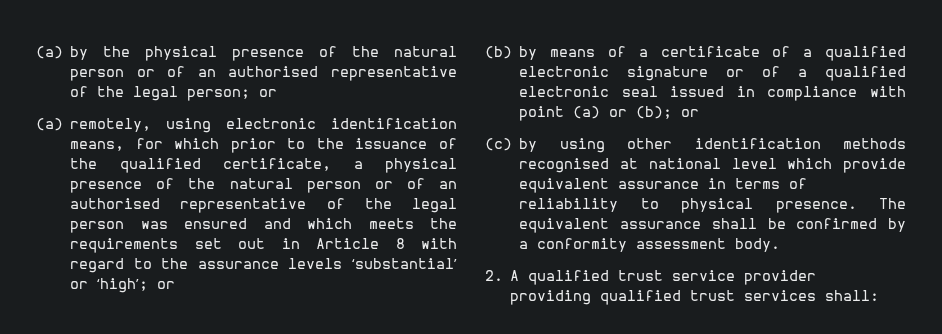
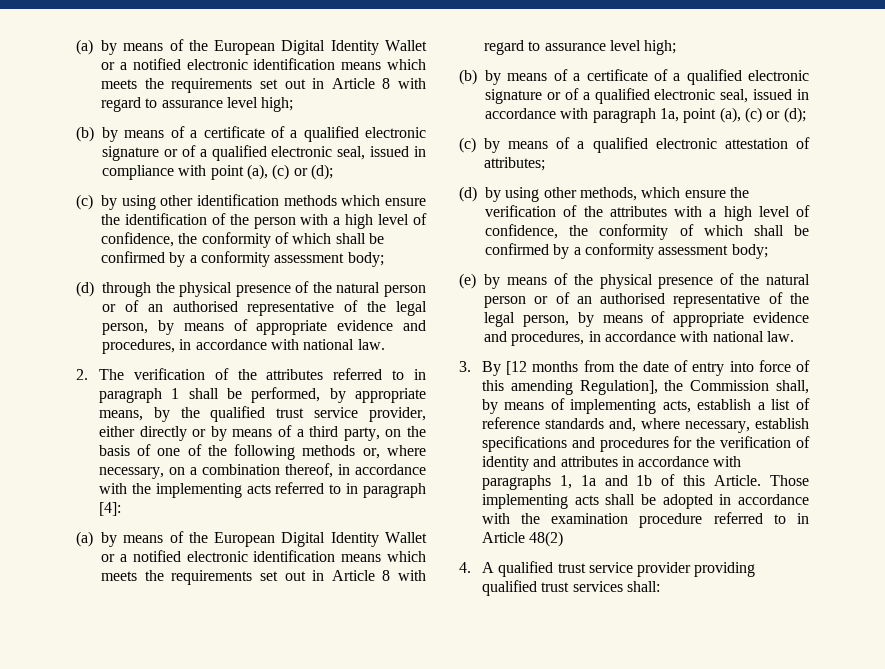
[36,46,457,61] [70,66,458,81] [70,86,278,101] [36,118,457,133] [70,138,457,153] [70,158,457,173] [70,178,457,193] [70,198,457,213] [70,218,291,233] (a) by the physical presence of the natural person or of an authorised representative of the legal person; or // (a) remotely, using electronic identification means, for which prior to the issuance of the qualified certificate, a physical presence of the natural person or of an authorised representative of the legal person was ensured and -> [76,39,427,55] [101,58,382,70] (a) by means of the European Digital Identity Wallet or a notified electronic identification means
[161,258,458,269] [70,278,176,293] the assurance levels ‘substantial’ or ‘high’; or -> [161,97,294,112] assurance level high;
[621,86,658,97] seal -> [337,146,366,160] seal,
[573,106,700,119] (a) or (b); or -> [246,164,333,180] (a), (c) or (d);
[519,158,906,173] [519,178,808,193] [519,198,906,213] [519,218,906,233] [519,238,781,252] [485,270,503,281] recognised at national level which provide equivalent assurance in terms of reliability to physical presence. The equivalent assurance shall be confirmed by a conformity assessment body. // 2. -> [341,195,426,206] [101,213,428,229] [101,232,384,248] [101,251,384,267] [76,281,426,297] [102,300,427,316] [102,319,426,335] [102,339,385,354] [76,368,426,380] [98,387,426,403] [98,406,426,422] [98,425,427,441] [98,444,426,460] [98,463,427,479] [98,482,426,498] [98,502,121,516] [76,531,427,547] [101,550,426,562] [101,570,426,585] [484,40,677,55] [459,69,809,85] [485,88,809,104] [485,107,806,123] [459,137,810,153] [484,157,545,171] [459,186,749,202] [485,205,810,221] [485,224,809,240] [485,243,768,259] [459,273,810,289] [484,292,809,308] [484,311,809,327] [484,331,794,346] [459,360,810,376] [481,380,809,395] [481,398,810,414] [481,417,809,433] [481,436,810,452] [481,456,742,471] [481,474,809,490] [481,494,809,509] [481,512,809,528] [481,531,564,547] [459,562,471,573] which ensure the identification of the person with a high level of confidence, the conformity of which shall be confirmed by a conformity assessment body; // (d) through the physical presence of the natural person or of an authorised representative of the legal person, by means of appropriate evidence and procedures, in accordance with national law. // 2. The verification of the attributes referred to in paragraph 1 shall be performed, by appropriate means, by the qualified trust service provider, either directly or by means of a third party, on the basis of one of the following methods or, where necessary, on a combination thereof, in accordance with the implementing acts referred to in paragraph [4]: // (a) by means of the European Digital Identity Wallet or a notified electronic identification means which meets the requirements set out in Article 8 with regard to assurance level high; // (b) by means of a certificate of a qualified electronic signature or of a qualified electronic seal, issued in accordance with paragraph 1a, point (a), (c) or (d); // (c) by means of a qualified electronic attestation of attributes; // (d) by using other methods, which ensure the verification of the attributes with a high level of confidence, the conformity of which shall be confirmed by a conformity assessment body; // (e) by means of the physical presence of the natural person or of an authorised representative of the legal person, by means of appropriate evidence and procedures, in accordance with national law. // 3. By [12 months from the date of entry into force of this amending Regulation], the Commission shall, by means of implementing acts, establish a list of reference standards and, where necessary, establish specifications and procedures for the verification of identity and attributes in accordance with paragraphs 1, 1a and 1b of this Article. Those implementing acts shall be adopted in accordance with the examination procedure referred to in Article 48(2) // 4.

